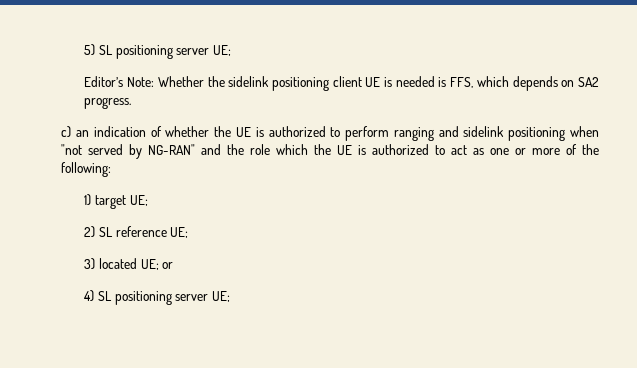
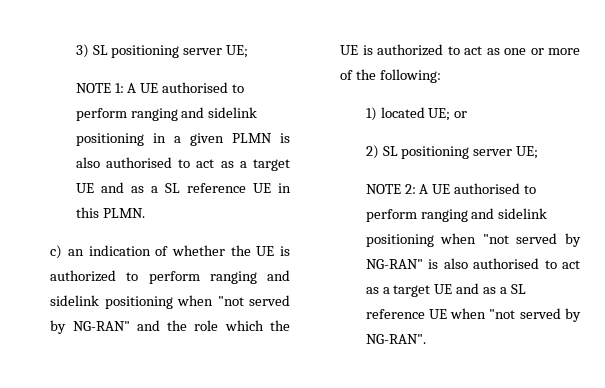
[84,44,231,59] [84,76,599,91] [84,97,132,109] 5) SL positioning server UE; // Editor’s Note: Whether the sidelink positioning client UE is needed is FFS, which depends on SA2 progress. -> [75,44,249,58] [75,82,245,93] [75,107,258,121] [75,133,290,146] [75,157,290,171] [75,182,291,193] [75,207,145,218] 3) SL positioning server UE; // NOTE 1: A UE authorised to perform ranging and sidelink positioning in a given PLMN is also authorised to act as a target UE and as a SL reference UE in this PLMN.
[95,195,148,209] [84,226,189,238] [84,258,96,270] target UE; // 2) SL reference UE; // 3) -> (377, 114) none
[84,290,230,305] 4) SL positioning server UE; -> [365,145,539,159] [365,183,537,194] [365,208,548,222] [365,233,581,247] [365,258,580,269] [365,283,526,297] [365,308,581,322] [365,334,426,344] 2) SL positioning server UE; // NOTE 2: A UE authorised to perform ranging and sidelink positioning when "not served by NG-RAN" is also authorised to act as a target UE and as a SL reference UE when "not served by NG-RAN".

